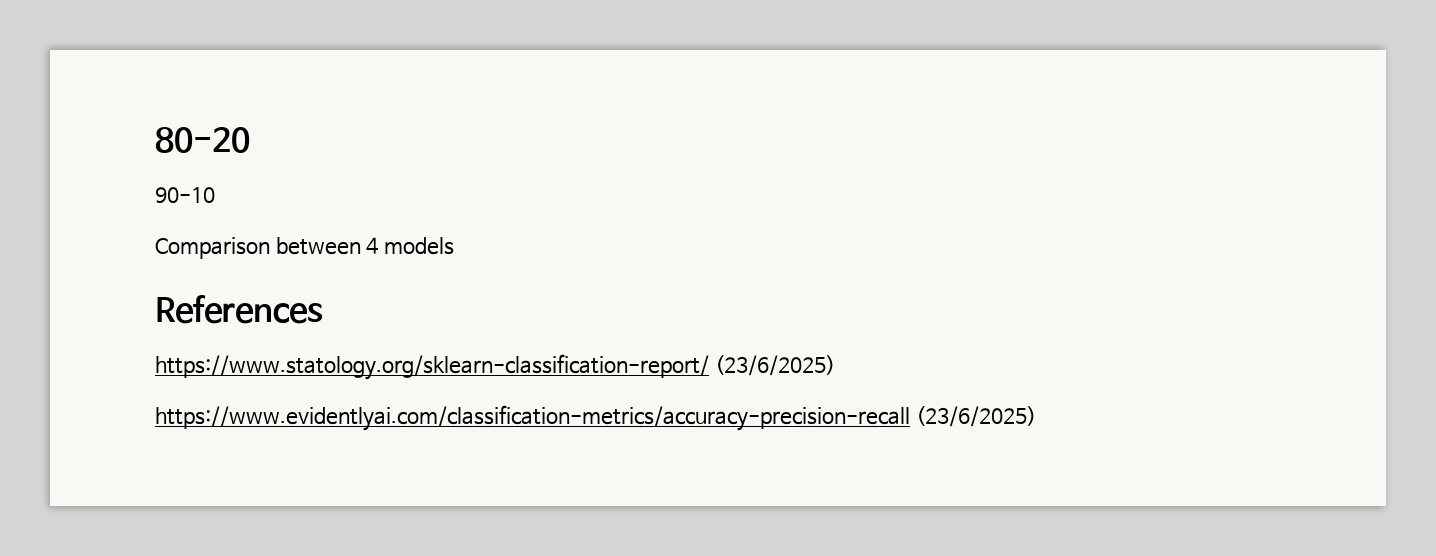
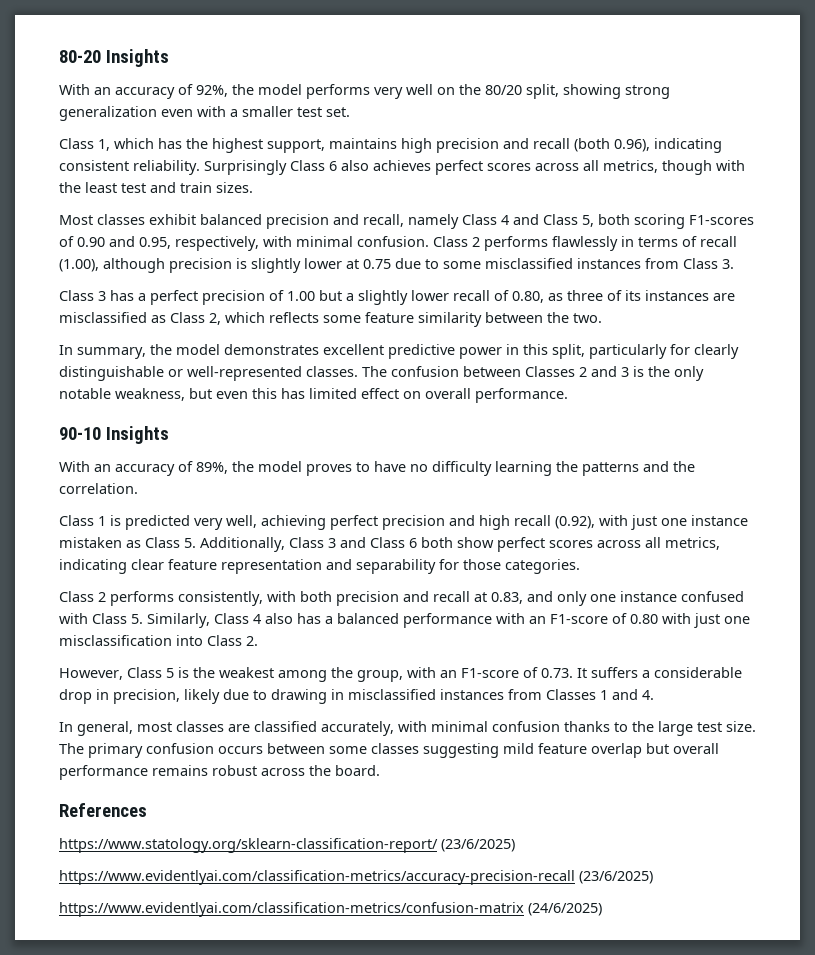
[155,187,215,203] [155,237,455,259] // 90-10 // Comparison between 4 models -> [105,49,169,67] [59,84,670,99] [59,106,350,121] [59,138,722,153] [59,160,745,175] [59,182,253,193] [59,214,754,229] [59,236,737,251] [59,258,734,273] [59,290,735,305] [59,312,602,327] [59,344,739,359] [59,366,704,381] [59,388,568,403] [59,426,169,444] [59,461,695,476] [59,483,138,494] [59,515,748,530] [59,537,720,552] [59,559,580,574] [59,591,744,606] [59,613,750,628] [59,635,258,646] [59,667,742,682] [59,689,654,704] [59,721,756,736] [59,743,719,758] [59,765,380,780] Insights // With an accuracy of 92%, the model performs very well on the 80/20 split, showing strong generalization even with a smaller test set. // Class 1, which has the highest support, maintains high precision and recall (both 0.96), indicating consistent reliability. Surprisingly Class 6 also achieves perfect scores across all metrics, though with the least test and train sizes. // Most classes exhibit balanced precision and recall, namely Class 4 and Class 5, both scoring F1-scores of 0.90 and 0.95, respectively, with minimal confusion. Class 2 performs flawlessly in terms of recall (1.00), although precision is slightly lower at 0.75 due to some misclassified instances from Class 3. // Class 3 has a perfect precision of 1.00 but a slightly lower recall of 0.80, as three of its instances are misclassified as Class 2, which reflects some feature similarity between the two. // In summary, the model demonstrates excellent predictive power in this split, particularly for clearly distinguishable or well-represented classes. The confusion between Classes 2 and 3 is the only notable weakness, but even this has limited effect on overall performance. // 90-10 Insights // With an accuracy of 89%, the model proves to have no difficulty learning the patterns and the correlation. // Class 1 is predicted very well, achieving perfect precision and high recall (0.92), with just one instance mistaken as Class 5. Additionally, Class 3 and Class 6 both show perfect scores across all metrics, indicating clear feature representation and separability for those categories. // Class 2 performs consistently, with both precision and recall at 0.83, and only one instance confused with Class 5. Similarly, Class 4 also has a balanced performance with an F1-score of 0.80 with just one misclassification into Class 2. // However, Class 5 is the weakest among the group, with an F1-score of 0.73. It suffers a considerable drop in precision, likely due to drawing in misclassified instances from Classes 1 and 4. // In general, most classes are classified accurately, with minimal confusion thanks to the large test size. The primary confusion occurs between some classes suggesting mild feature overlap but overall performance remains robust across the board.
(1036, 416) none -> [59,902,602,917] // https://www.evidentlyai.com/classification-metrics/confusion-matrix (24/6/2025)

